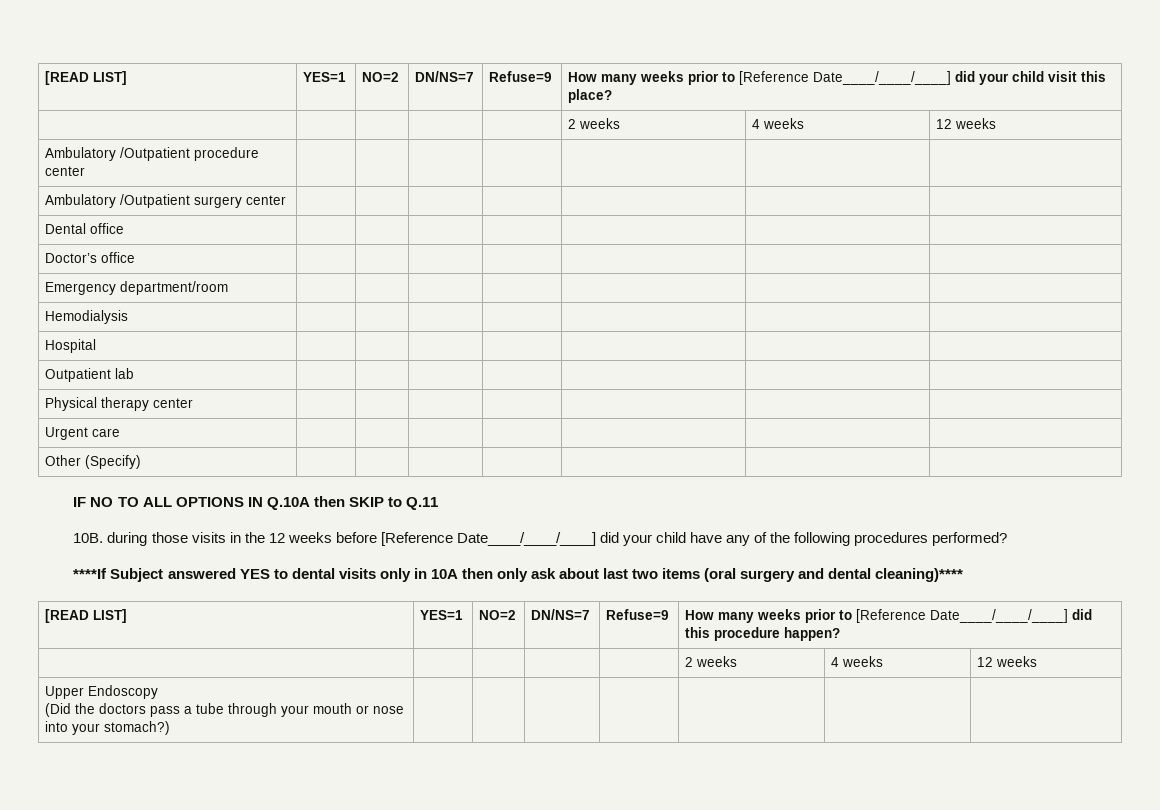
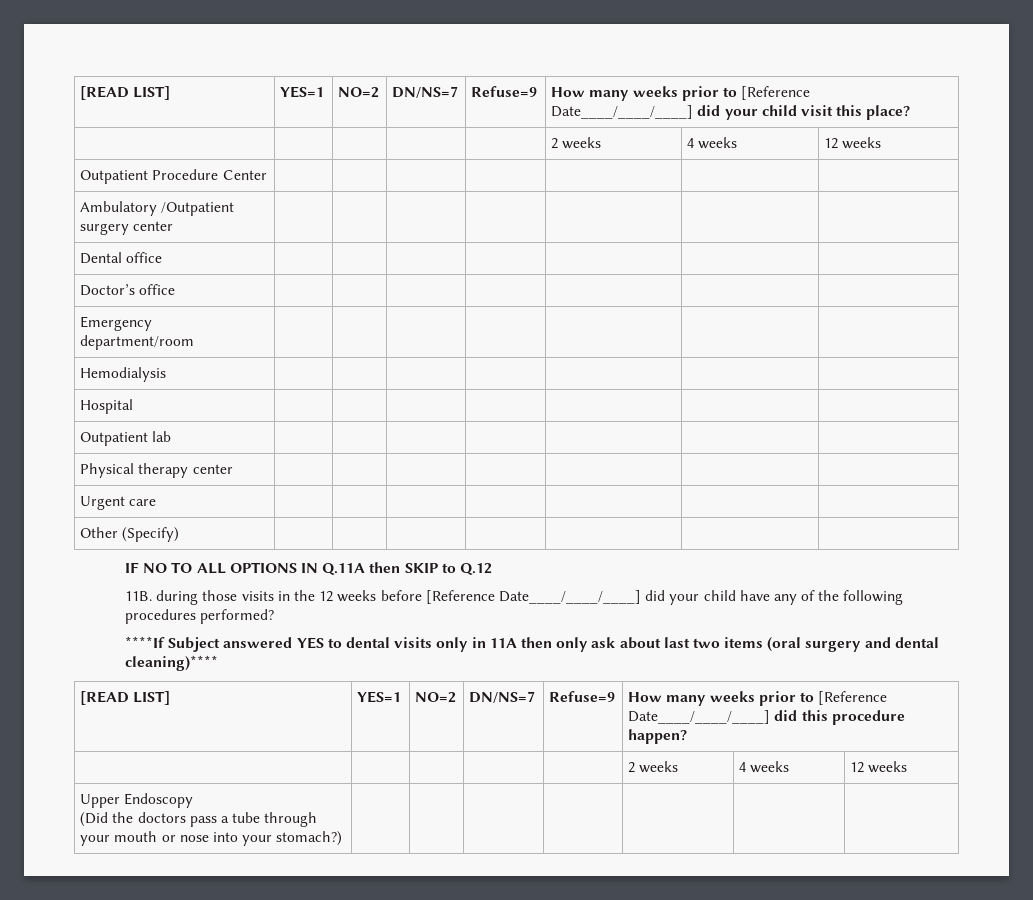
[45,147,260,161] [45,166,86,176] Ambulatory /Outpatient procedure center -> [80,169,267,184] Outpatient Procedure Center
[266,497,310,510] Q.10A -> [322,563,366,576] Q.11A
[405,497,438,510] [73,533,104,543] Q.11 // 10B. -> [459,563,492,576] [125,591,153,601] Q.12 // 11B.
[430,569,458,579] 10A -> [489,638,517,648] 11A

